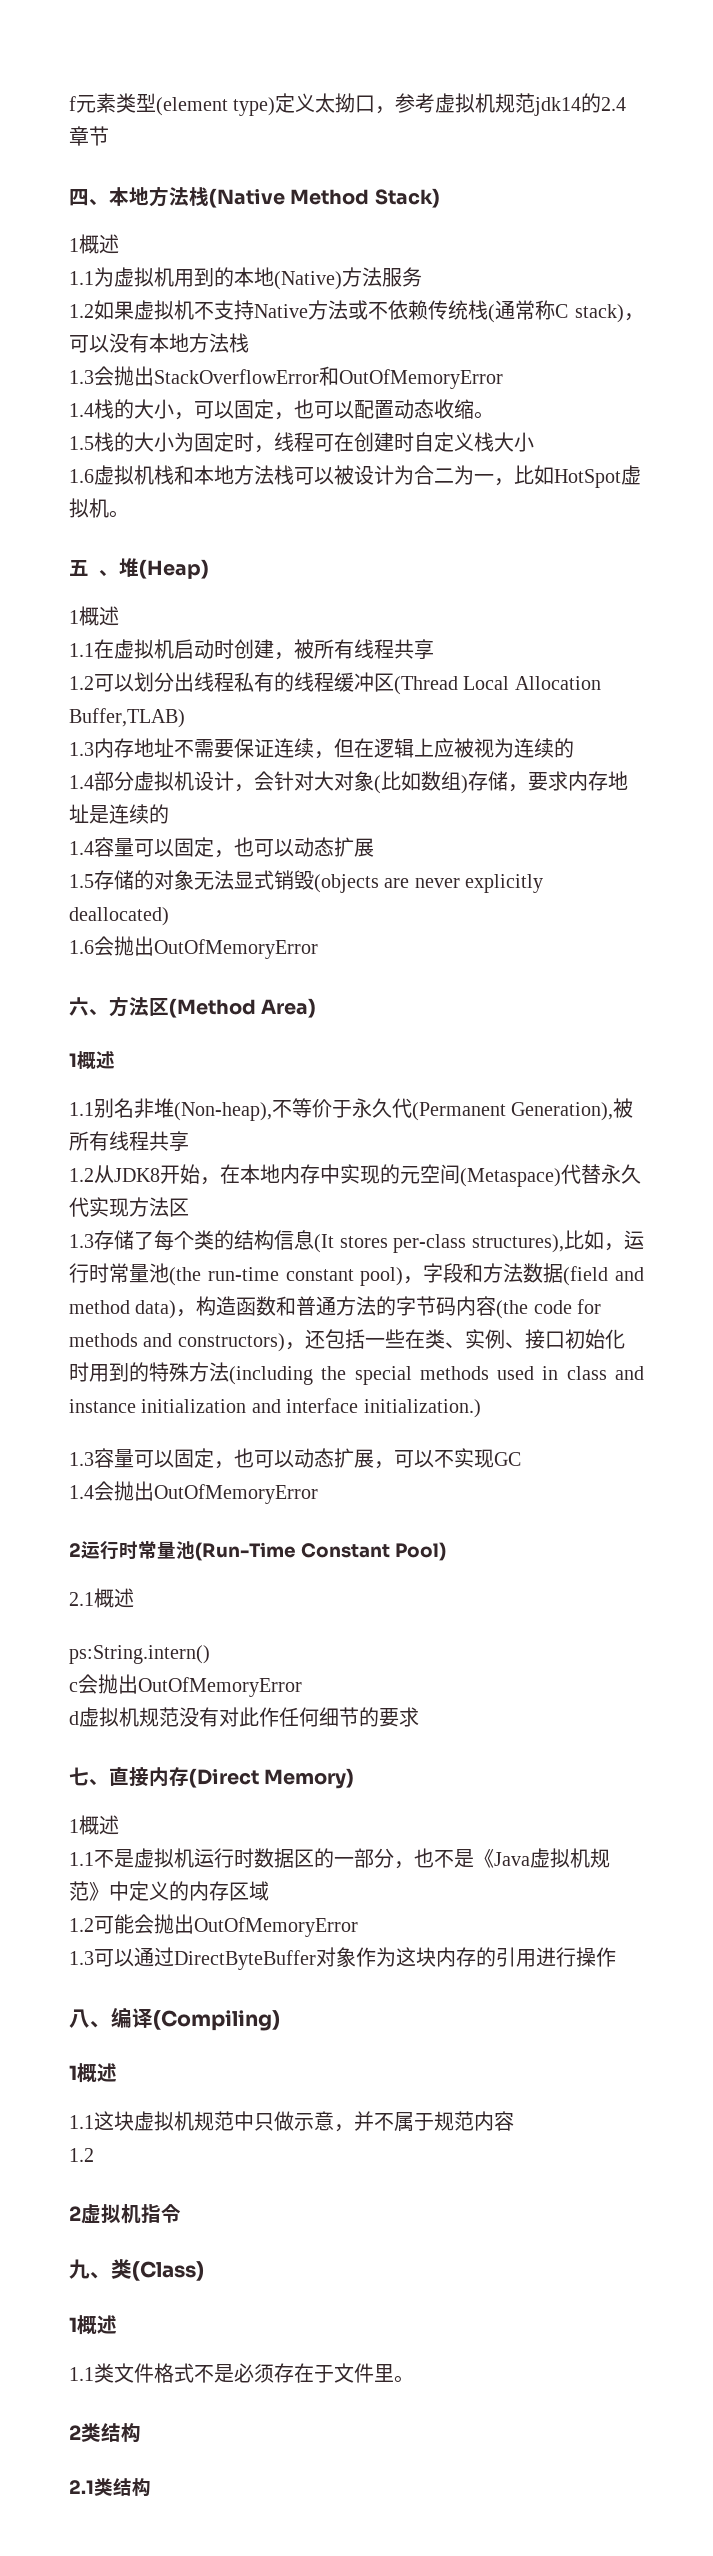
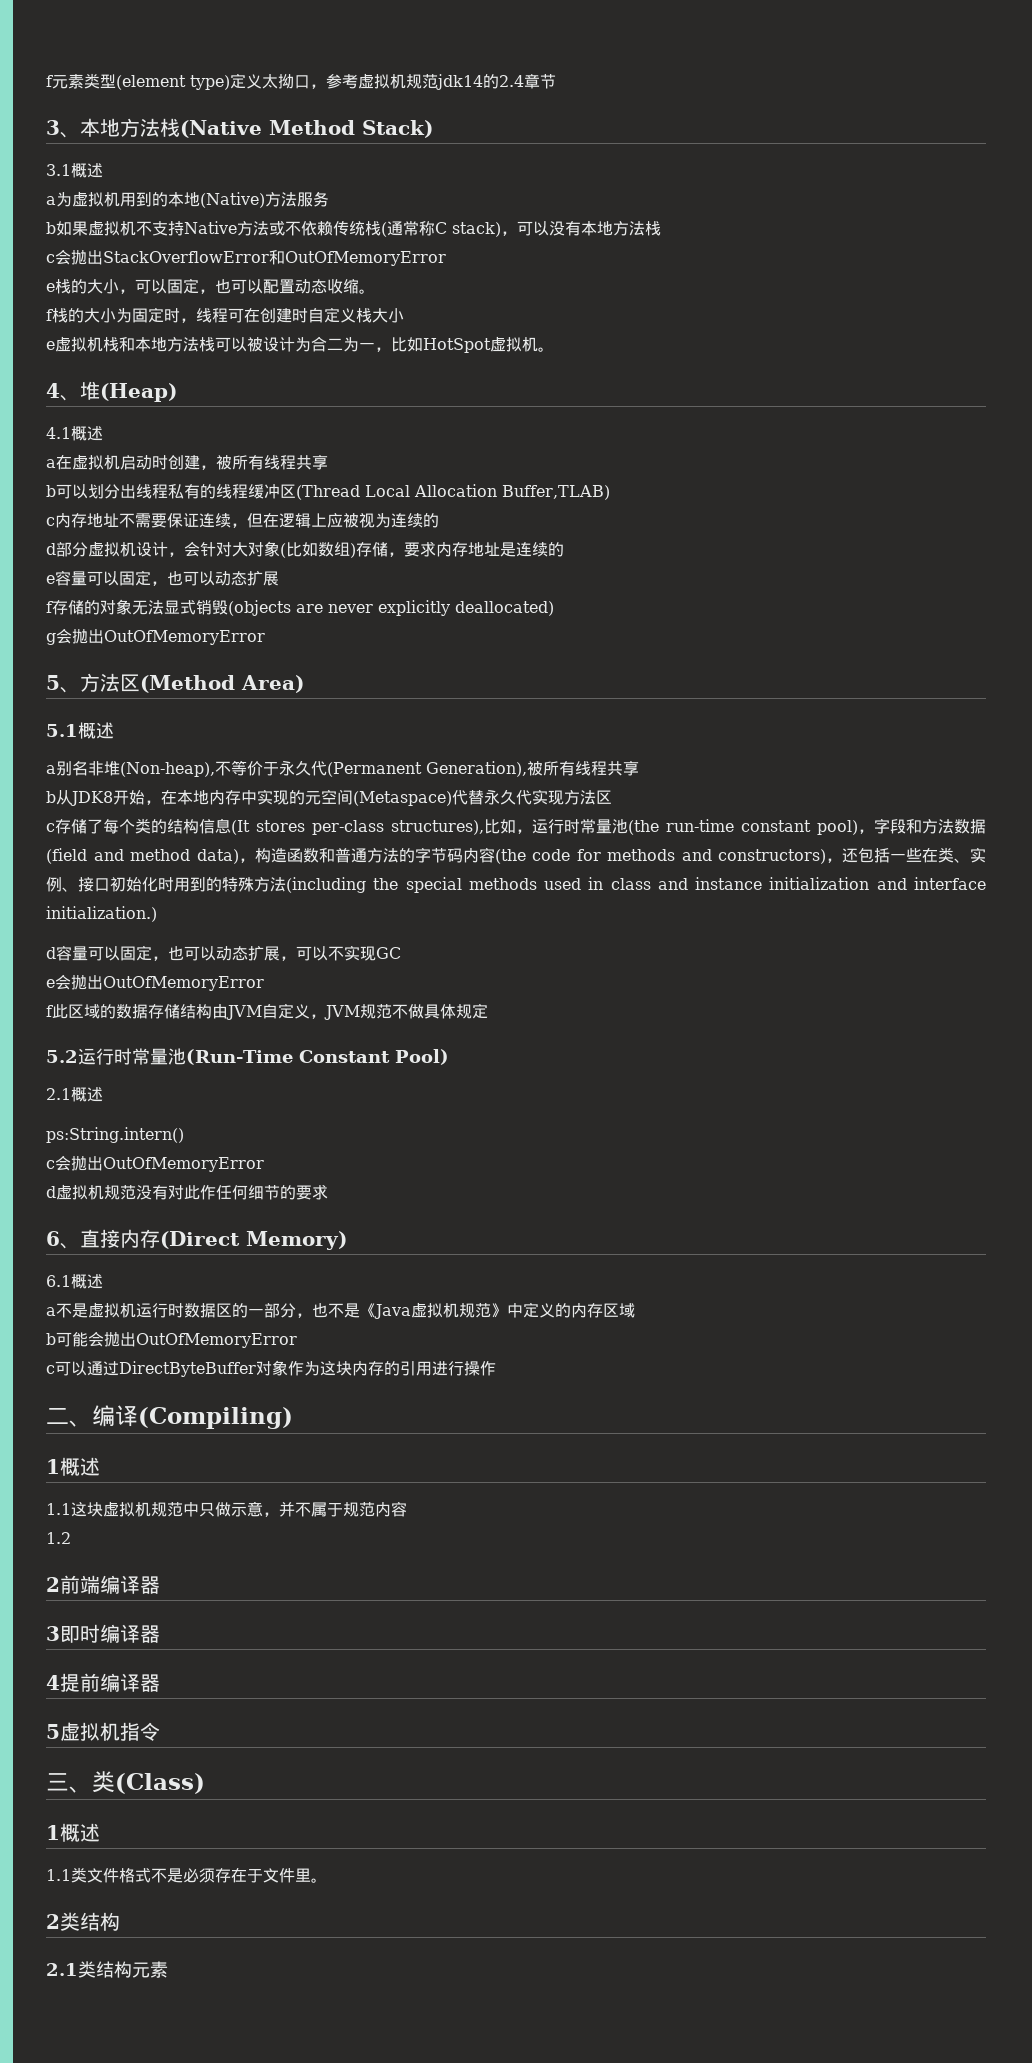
[69,189,89,206] 四 -> [46,120,60,135] 3
[69,234,119,254] [69,271,94,285] 1概述 // 1.1 -> [46,163,103,178] [46,196,56,205] 3.1概述 // a
[69,304,94,318] 1.2 -> [46,222,56,234] b
[69,370,94,384] 1.3 -> [46,254,55,263] c
[69,403,94,417] 1.4 -> [46,283,55,292] e
[69,436,94,450] 1.5 -> [46,309,53,321] f
[69,469,94,483] 1.6 -> [46,341,55,350] e
[69,560,89,576] 五 -> [46,383,60,398] 4
[69,606,119,626] [69,643,94,657] 1概述 // 1.1 -> [46,426,103,441] [46,459,56,468] 4.1概述 // a
[69,676,94,690] 1.2 -> [46,485,56,497] b
[69,742,94,756] 1.3 -> [46,517,55,526] c
[69,775,94,789] 1.4 -> [46,543,56,555] d
[69,841,94,855] 1.4 -> [46,575,55,584] e
[69,874,94,888] 1.5 -> [46,601,53,613] f
[69,936,318,959] [69,997,89,1016] 1.6会抛出OutOfMemoryError // 六 -> [46,628,265,645] [46,675,60,690] g会抛出OutOfMemoryError // 5
[69,1051,115,1070] [69,1102,94,1116] 1概述 // 1.1 -> [46,722,114,739] [46,765,56,774] 5.1概述 // a
[69,1168,94,1182] 1.2 -> [46,791,56,803] b
[69,1234,94,1248] 1.3 -> [46,823,55,832] c
[69,1452,94,1466] 1.3 -> [46,947,56,959] d
[69,1481,318,1504] [69,1543,81,1557] 1.4会抛出OutOfMemoryError // 2 -> [46,974,264,991] [46,1003,488,1020] [46,1050,78,1063] e会抛出OutOfMemoryError // f此区域的数据存储结构由JVM自定义，JVM规范不做具体规定 // 5.2
[69,1767,89,1786] 七 -> [46,1231,60,1246] 6
[69,1815,119,1835] [69,1852,94,1866] 1概述 // 1.1 -> [46,1274,103,1289] [46,1307,56,1316] 6.1概述 // a
[69,1918,94,1932] 1.2 -> [46,1333,56,1345] b
[69,1951,94,1965] 1.3 -> [46,1365,55,1374] c
[69,2009,90,2028] 八 -> [46,1408,69,1424] 二
(81, 2213) none -> [60,1575,160,1594] [46,1624,160,1643] [46,1673,160,1692] [46,1724,60,1739] 前端编译器 // 3即时编译器 // 4提前编译器 // 5
[69,2259,90,2279] 九 -> [46,1773,69,1791] 三
(151, 2487) none -> [132,1961,168,1978] 元素

